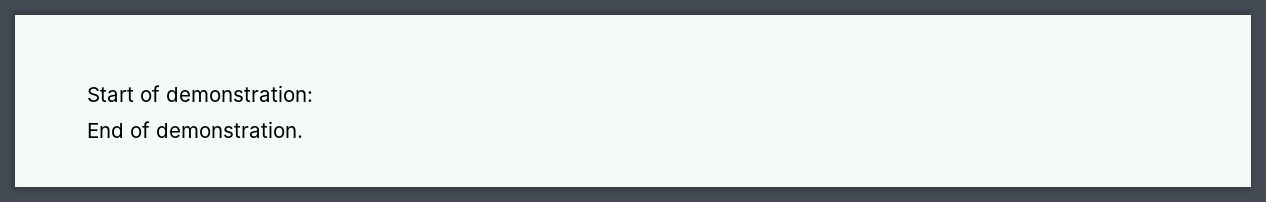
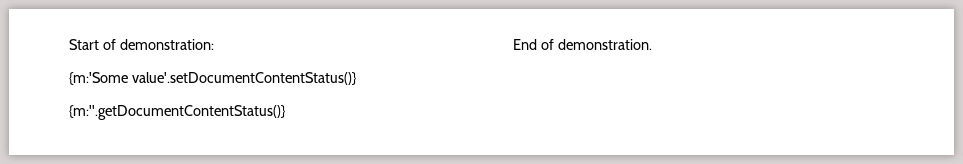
(313, 93) none -> [69,72,357,85] [69,105,286,120] // {m:'Some value'.setDocumentContentStatus()} // {m:''.getDocumentContentStatus()}

